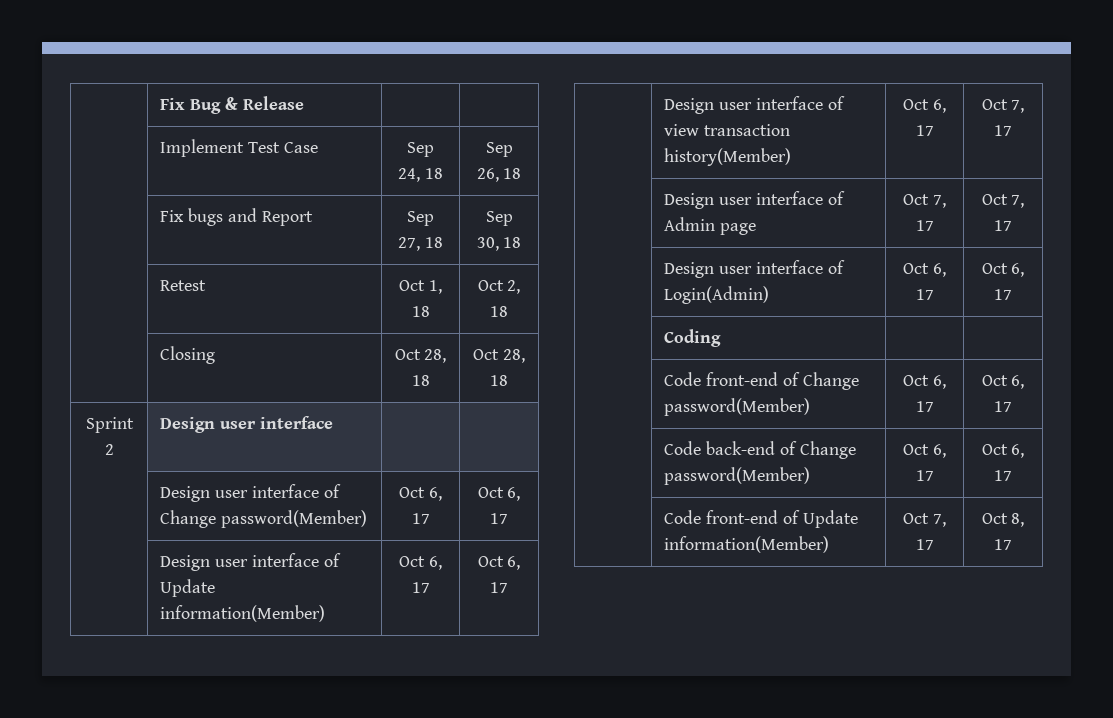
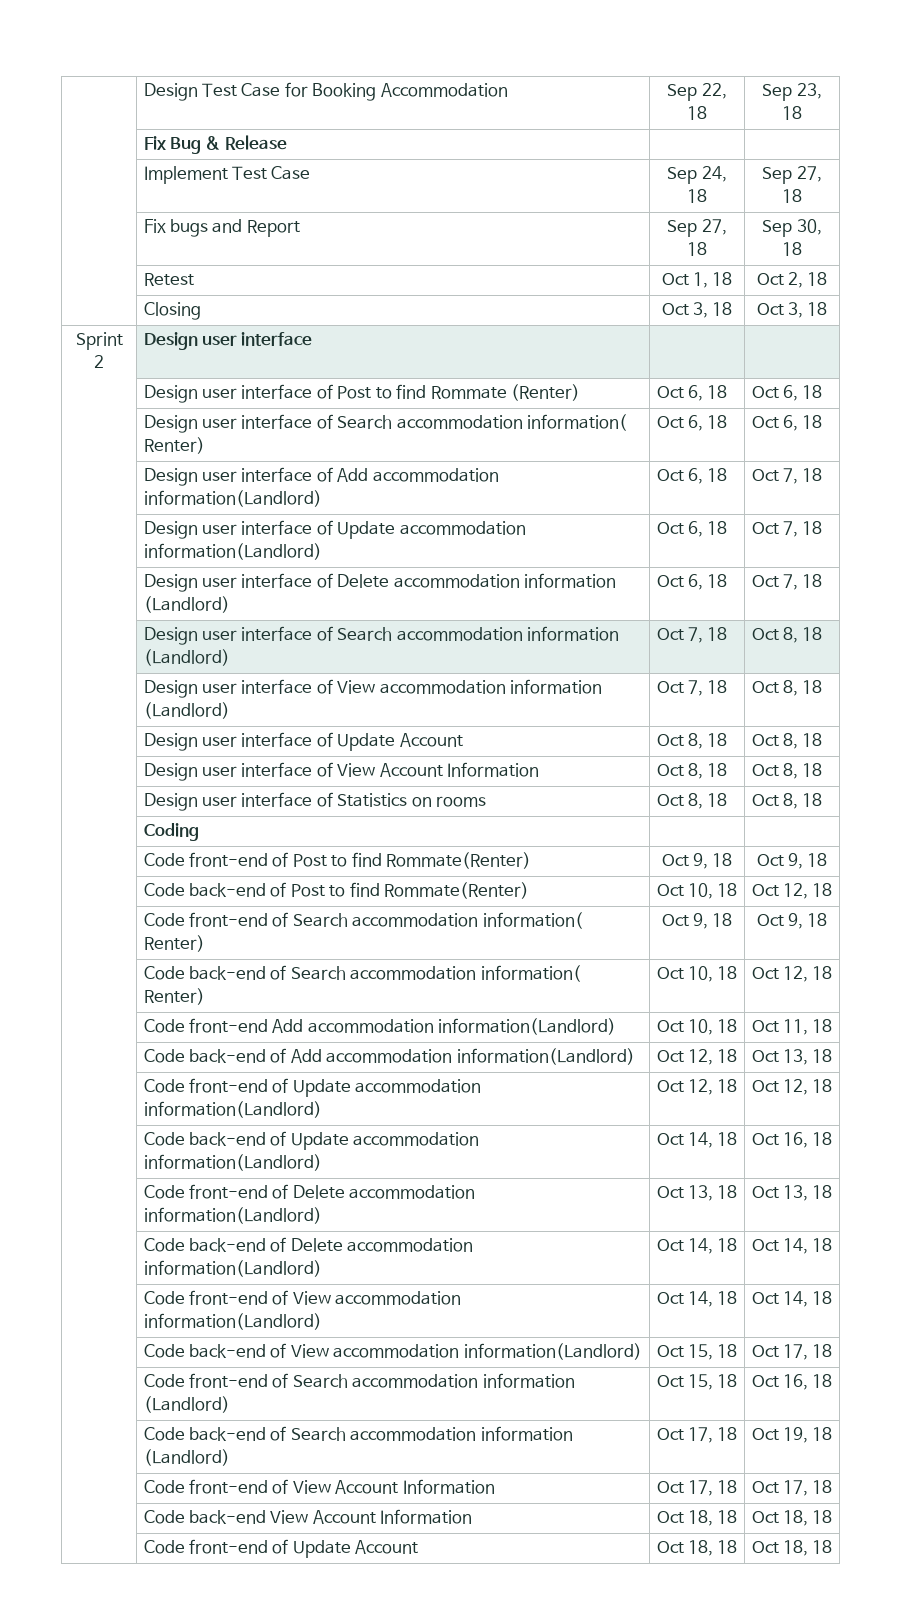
(160, 104) none -> [143,82,508,101] [667,83,727,101] [687,106,707,120] [762,83,822,101] [782,106,802,120] | Design Test Case for Booking Accommodation | Sep 22, 18 | Sep 23, 18 //
[476,168,499,182] 26, -> [796,166,822,182] 27,
[424,349,447,363] [411,375,430,386] [473,349,525,363] 28, 18 | Oct 28, -> [693,302,733,318] [756,302,803,318] 3, 18 | Oct 3,
[160,510,368,528] [399,487,442,501] [411,513,430,524] [477,487,521,501] [490,513,508,524] [160,553,341,571] [160,579,216,597] [160,605,326,622] [399,556,442,570] [411,582,430,593] [477,556,521,570] [490,582,508,593] [664,96,845,114] [664,124,791,136] [664,148,792,166] [903,99,946,113] [915,125,934,136] [981,99,1025,113] [994,125,1012,136] [664,191,845,209] [664,217,757,235] [903,194,946,208] [915,220,934,231] [981,194,1025,208] [994,220,1012,231] [664,260,845,278] [664,286,770,304] [903,263,946,277] [915,289,934,300] [981,263,1025,277] [994,289,1012,300] Change password(Member) | Oct 6, 17 | Oct 6, 17 // | Design user interface of Update information(Member) | Oct 6, 17 | Oct 6, 17 // | Design user interface of view transaction history(Member) | Oct 6, 17 | Oct 7, 17 // | Design user interface of Admin page | Oct 7, 17 | Oct 7, 17 // | Design user interface of Login(Admin) | Oct 6, 17 | Oct 6, 17 -> [337,384,581,401] [656,385,728,401] [751,385,823,401] [143,414,628,433] [143,437,205,454] [656,415,728,431] [751,415,823,431] [143,467,499,486] [143,490,322,507] [656,468,728,484] [751,468,823,484] [143,520,526,539] [143,543,322,560] [656,521,728,537] [751,521,823,537] [143,573,617,592] [143,596,230,613] [656,574,728,590] [751,574,823,590] [143,626,620,645] [143,649,230,666] [656,627,728,643] [751,627,823,643] [143,679,603,698] [143,702,230,719] [656,680,728,696] [751,680,823,696] [143,732,463,751] [656,733,728,749] [751,733,823,749] [143,762,540,781] [656,763,728,779] [751,763,823,779] [143,792,487,811] [656,793,728,809] [751,793,823,809] Post to find Rommate (Renter) | Oct 6, 18 | Oct 6, 18 // | Design user interface of Search accommodation information( Renter) | Oct 6, 18 | Oct 6, 18 // | Design user interface of Add accommodation information(Landlord) | Oct 6, 18 | Oct 7, 18 // | Design user interface of Update accommodation information(Landlord) | Oct 6, 18 | Oct 7, 18 // | Design user interface of Delete accommodation information (Landlord) | Oct 6, 18 | Oct 7, 18 // | Design user interface of Search accommodation information (Landlord) | Oct 7, 18 | Oct 8, 18 // | Design user interface of View accommodation information (Landlord) | Oct 7, 18 | Oct 8, 18 // | Design user interface of Update Account | Oct 8, 18 | Oct 8, 18 // | Design user interface of View Account Information | Oct 8, 18 | Oct 8, 18 // | Design user interface of Statistics on rooms | Oct 8, 18 | Oct 8, 18
[802,372,859,390] [664,398,811,416] [903,375,946,389] [915,401,934,412] [981,375,1025,389] [994,401,1012,412] [664,441,856,459] [664,467,811,485] [903,444,946,458] [915,470,934,481] [981,444,1025,458] [994,470,1012,481] [664,510,858,528] [664,536,830,553] [903,513,946,527] [915,539,934,550] [981,513,1025,527] [994,539,1012,550] Change password(Member) | Oct 6, 17 | Oct 6, 17 // | Code back-end of Change password(Member) | Oct 6, 17 | Oct 6, 17 // | Code front-end of Update information(Member) | Oct 7, 17 | Oct 8, 17 -> [292,852,532,869] [661,853,733,869] [756,853,828,869] [143,882,530,899] [656,883,738,899] [751,883,833,899] [143,912,583,929] [143,935,205,952] [661,913,733,929] [756,913,828,929] [143,965,581,982] [143,988,205,1005] [656,966,738,982] [751,966,833,982] [143,1018,617,1035] [656,1019,738,1035] [751,1019,833,1035] [143,1048,635,1065] [656,1049,738,1065] [751,1049,833,1065] [143,1078,482,1097] [143,1101,322,1118] [656,1079,738,1095] [751,1079,833,1095] [143,1131,480,1150] [143,1154,322,1171] [656,1132,738,1148] [751,1132,833,1148] [143,1184,476,1199] [143,1207,322,1224] [656,1185,738,1201] [751,1185,833,1201] [143,1237,474,1252] [143,1260,322,1277] [656,1238,738,1254] [751,1238,833,1254] [143,1290,462,1305] [143,1313,322,1330] [656,1291,738,1307] [751,1291,833,1307] [143,1343,642,1360] [656,1344,738,1360] [751,1344,833,1360] [143,1373,575,1388] [143,1396,230,1413] [656,1374,738,1390] [751,1374,833,1390] [143,1426,573,1441] [143,1449,230,1466] [656,1427,738,1443] [751,1427,833,1443] [143,1479,495,1494] [656,1480,738,1496] [751,1480,833,1496] [143,1509,473,1524] [656,1510,738,1526] [751,1510,833,1526] [143,1539,419,1558] [656,1540,738,1556] [751,1540,833,1556] Post to find Rommate(Renter) | Oct 9, 18 | Oct 9, 18 // | Code back-end of Post to find Rommate(Renter) | Oct 10, 18 | Oct 12, 18 // | Code front-end of Search accommodation information( Renter) | Oct 9, 18 | Oct 9, 18 // | Code back-end of Search accommodation information( Renter) | Oct 10, 18 | Oct 12, 18 // | Code front-end Add accommodation information(Landlord) | Oct 10, 18 | Oct 11, 18 // | Code back-end of Add accommodation information(Landlord) | Oct 12, 18 | Oct 13, 18 // | Code front-end of Update accommodation information(Landlord) | Oct 12, 18 | Oct 12, 18 // | Code back-end of Update accommodation information(Landlord) | Oct 14, 18 | Oct 16, 18 // | Code front-end of Delete accommodation information(Landlord) | Oct 13, 18 | Oct 13, 18 // | Code back-end of Delete accommodation information(Landlord) | Oct 14, 18 | Oct 14, 18 // | Code front-end of View accommodation information(Landlord) | Oct 14, 18 | Oct 14, 18 // | Code back-end of View accommodation information(Landlord) | Oct 15, 18 | Oct 17, 18 // | Code front-end of Search accommodation information (Landlord) | Oct 15, 18 | Oct 16, 18 // | Code back-end of Search accommodation information (Landlord) | Oct 17, 18 | Oct 19, 18 // | Code front-end of View Account Information | Oct 17, 18 | Oct 17, 18 // | Code back-end View Account Information | Oct 18, 18 | Oct 18, 18 // | Code front-end of Update Account | Oct 18, 18 | Oct 18, 18

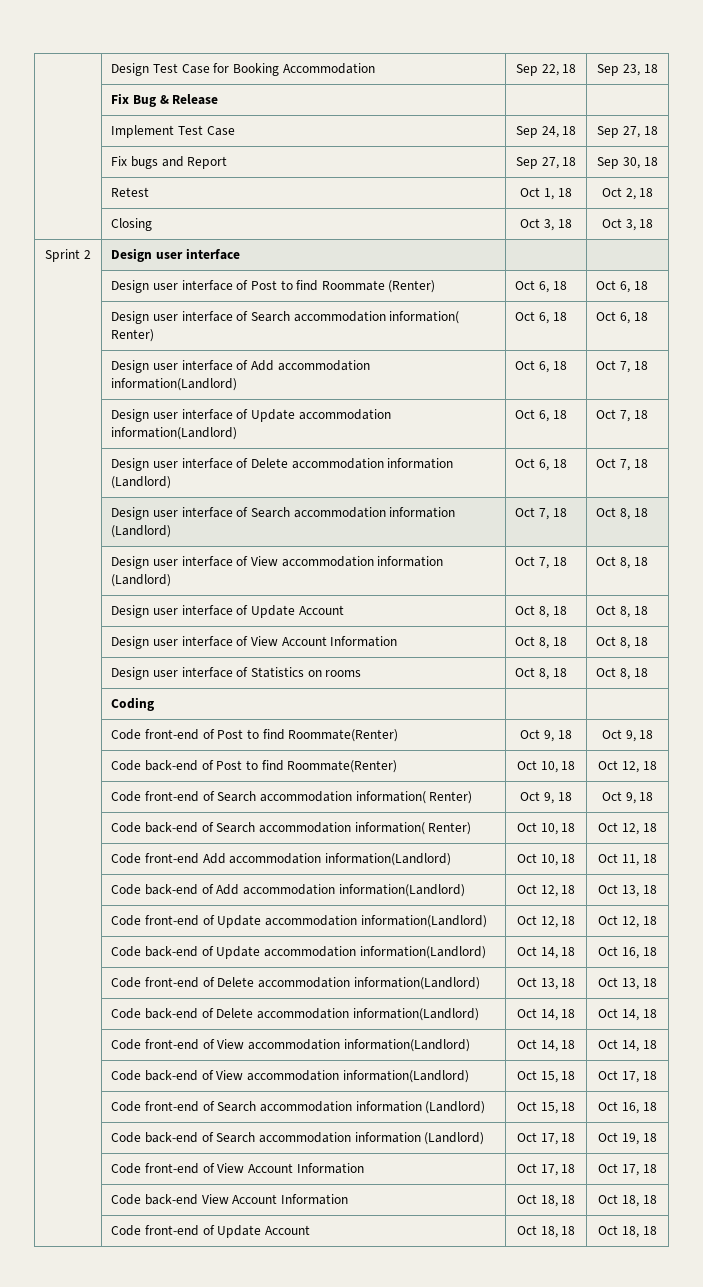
[430,386,507,399] Rommate -> [321,280,385,291] Roommate
[386,852,532,869] Rommate(Renter) -> [288,729,399,742] Roommate(Renter)
[384,882,530,899] Rommate(Renter) -> [287,760,398,773] Roommate(Renter)

